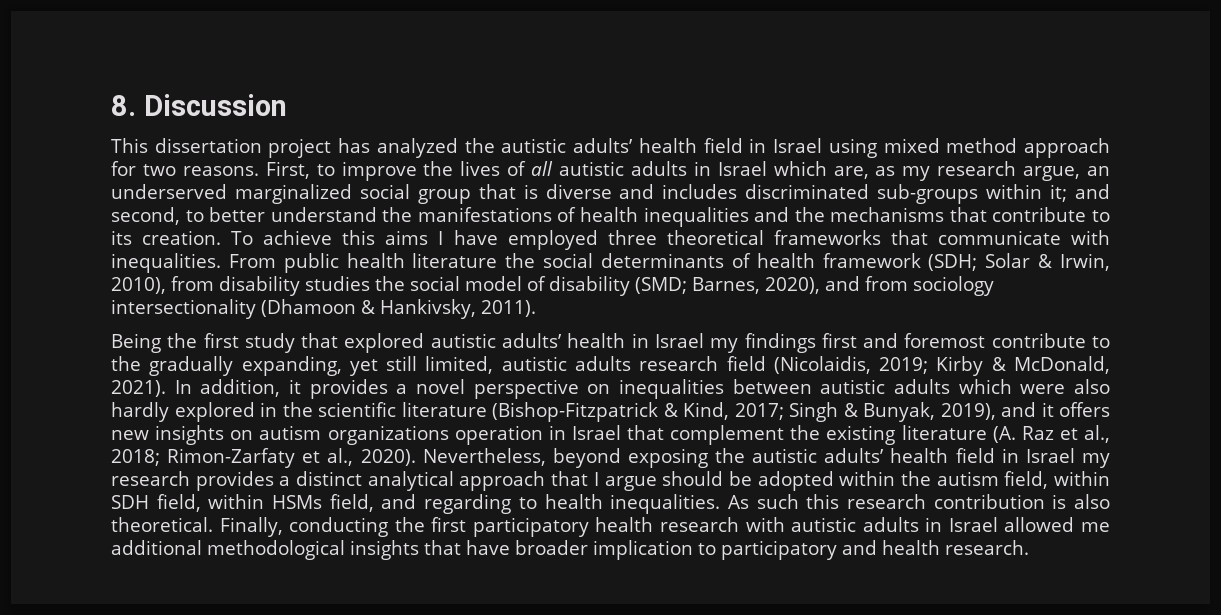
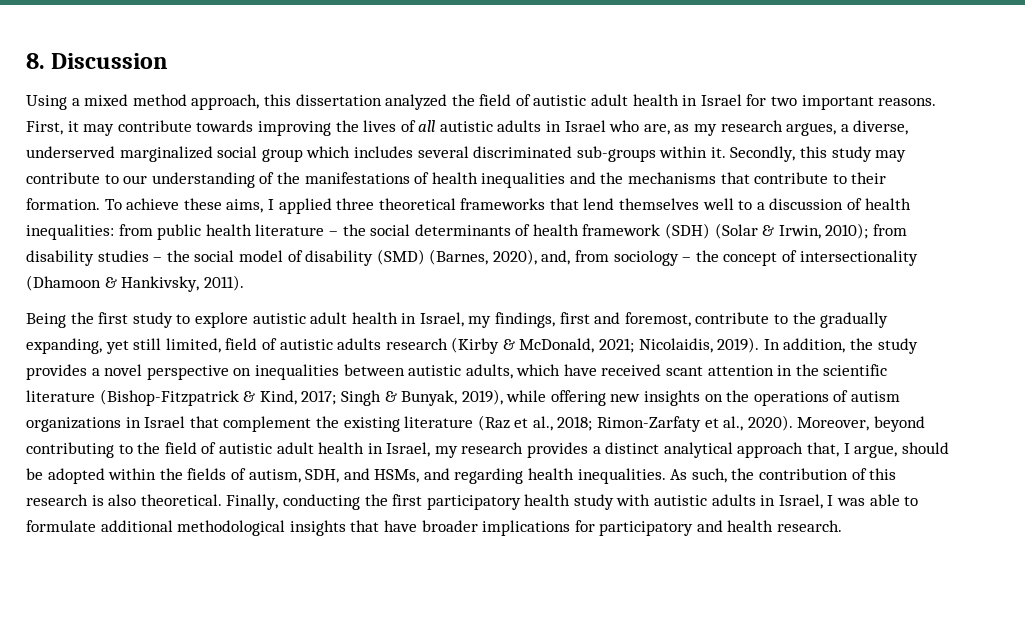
[111,138,1111,158] This dissertation project has analyzed the autistic adults’ health field in Israel using mixed method approach -> [26,94,742,110] Using a mixed method approach, this dissertation analyzed the field of autistic adult health in Israel
(176, 170) none -> [801,95,874,110] important
[316,161,417,181] to improve -> [67,120,331,136] it may contribute towards improving
[773,161,827,176] which -> [609,120,640,132] who
[1023,166,1110,181] argue, an -> [786,120,909,136] argues, a diverse,
[478,184,1110,204] [111,207,377,225] that is diverse and includes discriminated sub-groups within it; and second, to better understand -> [306,146,907,162] [26,172,275,188] which includes several discriminated sub-groups within it. Secondly, this study may contribute to our understanding of
[111,230,1110,250] [111,253,276,273] its creation. To achieve this aims I have employed three theoretical frameworks that communicate with inequalities. From -> [851,172,887,184] [26,198,911,214] [26,224,153,240] their formation. To achieve these aims, I applied three theoretical frameworks that lend themselves well to a discussion of health inequalities: from
(498, 260) none -> [328,231,338,236] –
[928,253,1031,271] (SDH; Solar -> [665,223,758,239] (SDH) (Solar
[111,277,166,294] 2010), -> [825,223,869,239] 2010);
(370, 283) none -> [153,257,163,262] –
[635,276,994,296] (SMD; Barnes, 2020), and from sociology -> [376,249,798,266] (SMD) (Barnes, 2020), and, from sociology – the concept of
[301,333,816,353] that explored autistic adults’ health in Israel my findings -> [176,312,556,328] to explore autistic adult health in Israel, my findings,
[904,333,986,348] foremost -> [624,312,691,327] foremost,
(494, 365) none -> [225,338,277,350] field of
[726,356,1111,376] [111,379,301,397] field (Nicolaidis, 2019; Kirby & McDonald, 2021). In addition, it -> [451,337,918,354] (Kirby & McDonald, 2021; Nicolaidis, 2019). In addition, the study
[893,379,1110,394] [111,402,255,422] adults which were also hardly explored -> [465,364,774,379] adults, which have received scant attention
[1001,402,1110,417] [111,425,254,445] and it offers new insights on -> [506,390,849,406] while offering new insights on the operations of
[454,425,543,445] operation -> (121, 424) none
[992,426,1054,443] (A. Raz -> [477,415,510,431] (Raz
[422,448,1075,468] Nevertheless, beyond exposing the autistic adults’ health field in Israel -> [797,416,926,432] [26,442,431,458] Moreover, beyond contributing to the field of autistic adult health in Israel,
[551,471,657,491] that I argue -> [807,442,898,458] that, I argue,
[936,471,1110,489] [111,494,374,512] autism field, within SDH field, within HSMs field, -> [187,468,420,483] fields of autism, SDH, and HSMs,
[518,497,537,509] to -> (524, 476) none
[756,494,799,509] such -> [691,468,867,483] such, the contribution of
[933,494,1045,509] contribution -> (88, 500) none
[659,517,739,532] research -> [573,494,614,510] study
[948,517,1110,532] Israel allowed me -> [778,494,919,509] [26,520,96,532] Israel, I was able to formulate
[593,540,716,560] implication to -> [482,520,595,536] implications for

